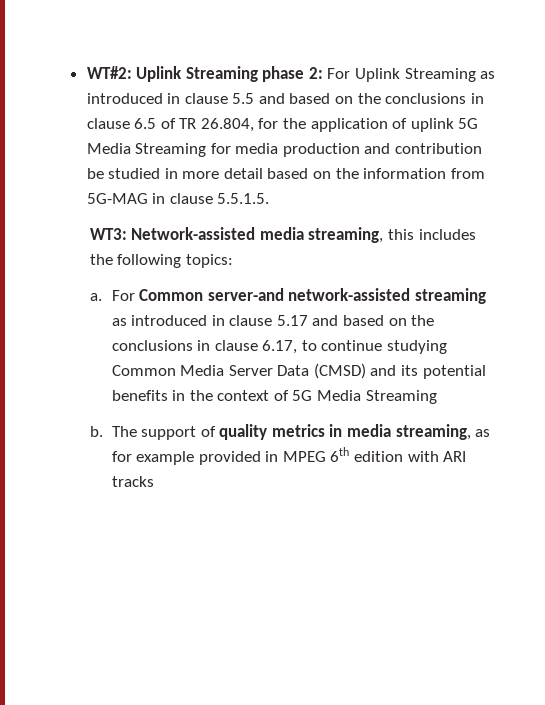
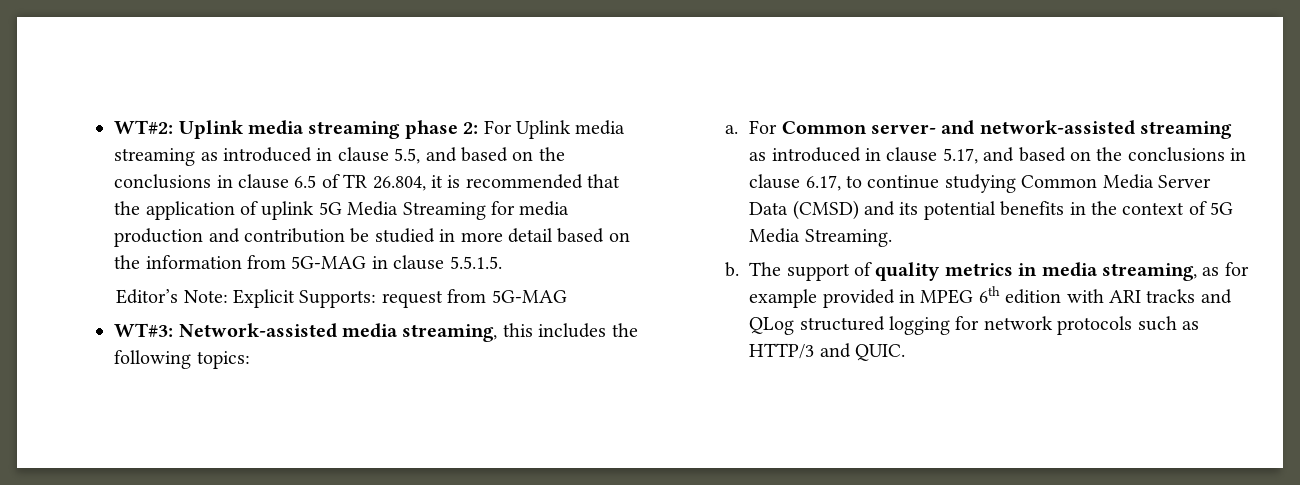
[185,66,258,82] Streaming -> [247,120,401,139] media streaming
[404,68,496,82] [86,93,255,104] Streaming as introduced in clause 5.5 -> [575,120,626,135] [114,147,421,166] media streaming as introduced in clause 5.5,
[258,118,279,129] for -> [430,174,621,189] it is recommended that
[89,228,127,240] WT3: -> [116,289,567,308] [114,323,174,337] Editor’s Note: Explicit Supports: request from 5G-MAG // WT#3:
[207,288,284,301] server-and -> [871,120,975,135] server- and
[276,315,308,326] 5.17 -> [942,148,978,164] 5.17,
[365,390,437,404] Streaming -> [804,229,892,247] Streaming.
(154, 481) none -> [1200,289,1232,304] [749,316,1200,335] [749,343,906,361] and QLog structured logging for network protocols such as HTTP/3 and QUIC.

